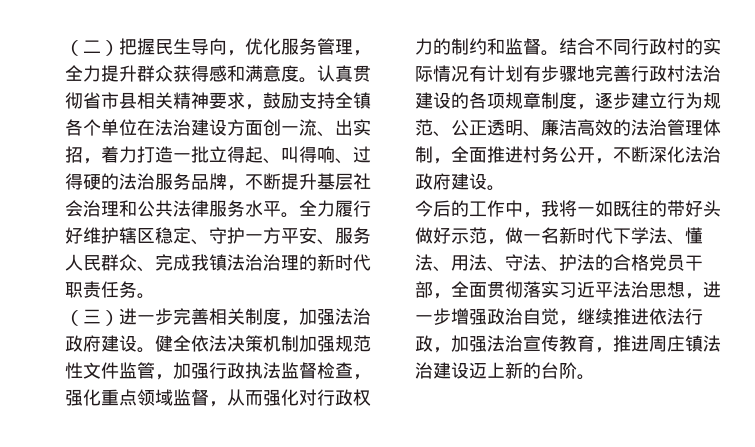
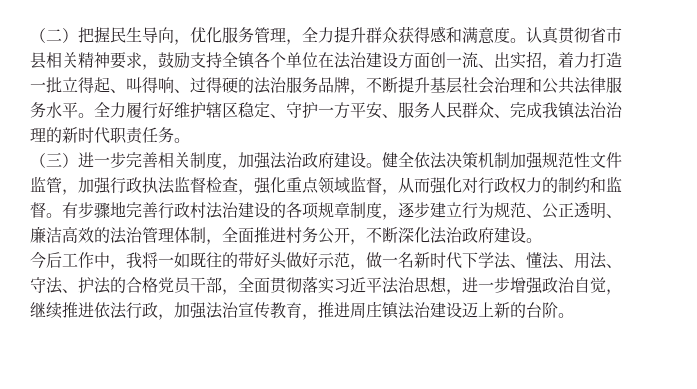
[559,38,721,55] [415,65,523,82] 结合不同行政村的实际情况有计划 -> (62, 215) none
[451,200,469,217] 的 -> (62, 260) none

